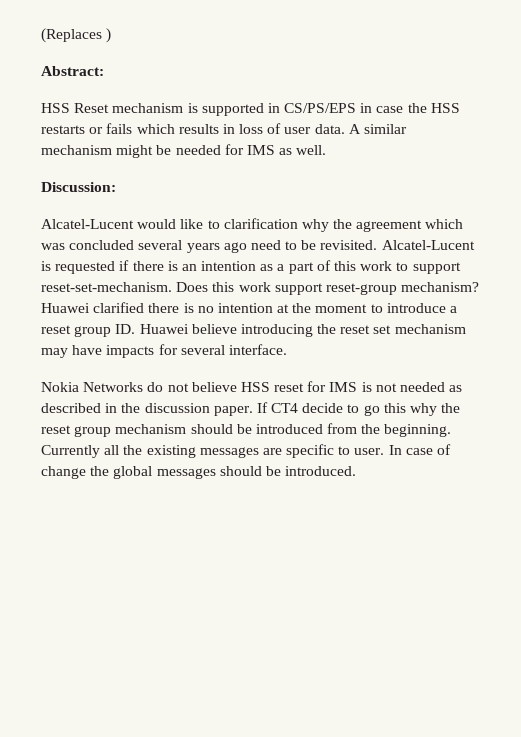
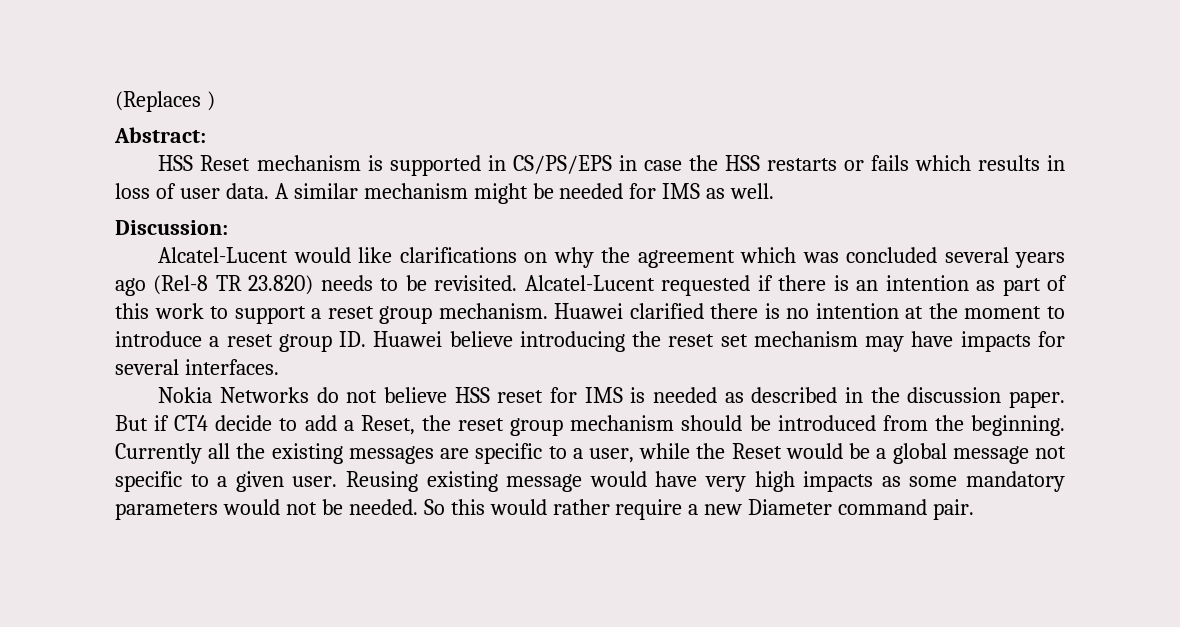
[207,218,298,229] to clarification -> [399,247,548,263] clarifications on
[250,240,281,250] need -> [153,275,373,295] (Rel-8 TR 23.820) needs
[41,261,51,271] is -> (655, 283) none
[277,264,285,271] a -> (996, 285) none
[41,282,480,295] reset-set-mechanism. Does this work support reset-group mechanism? -> [311,303,548,324] a reset group mechanism.
[228,344,287,355] interface. -> [184,359,279,375] interfaces.
[375,383,397,392] not -> (646, 395) none
[256,402,268,413] If -> [115,415,170,431] But if
[363,403,438,416] go this why -> [304,415,415,435] add a Reset,
[354,444,452,455] [41,466,357,479] user. In case of change the global messages should be introduced. -> [572,443,1066,464] [115,471,1066,492] [115,499,975,520] a user, while the Reset would be a global message not specific to a given user. Reusing existing message would have very high impacts as some mandatory parameters would not be needed. So this would rather require a new Diameter command pair.

